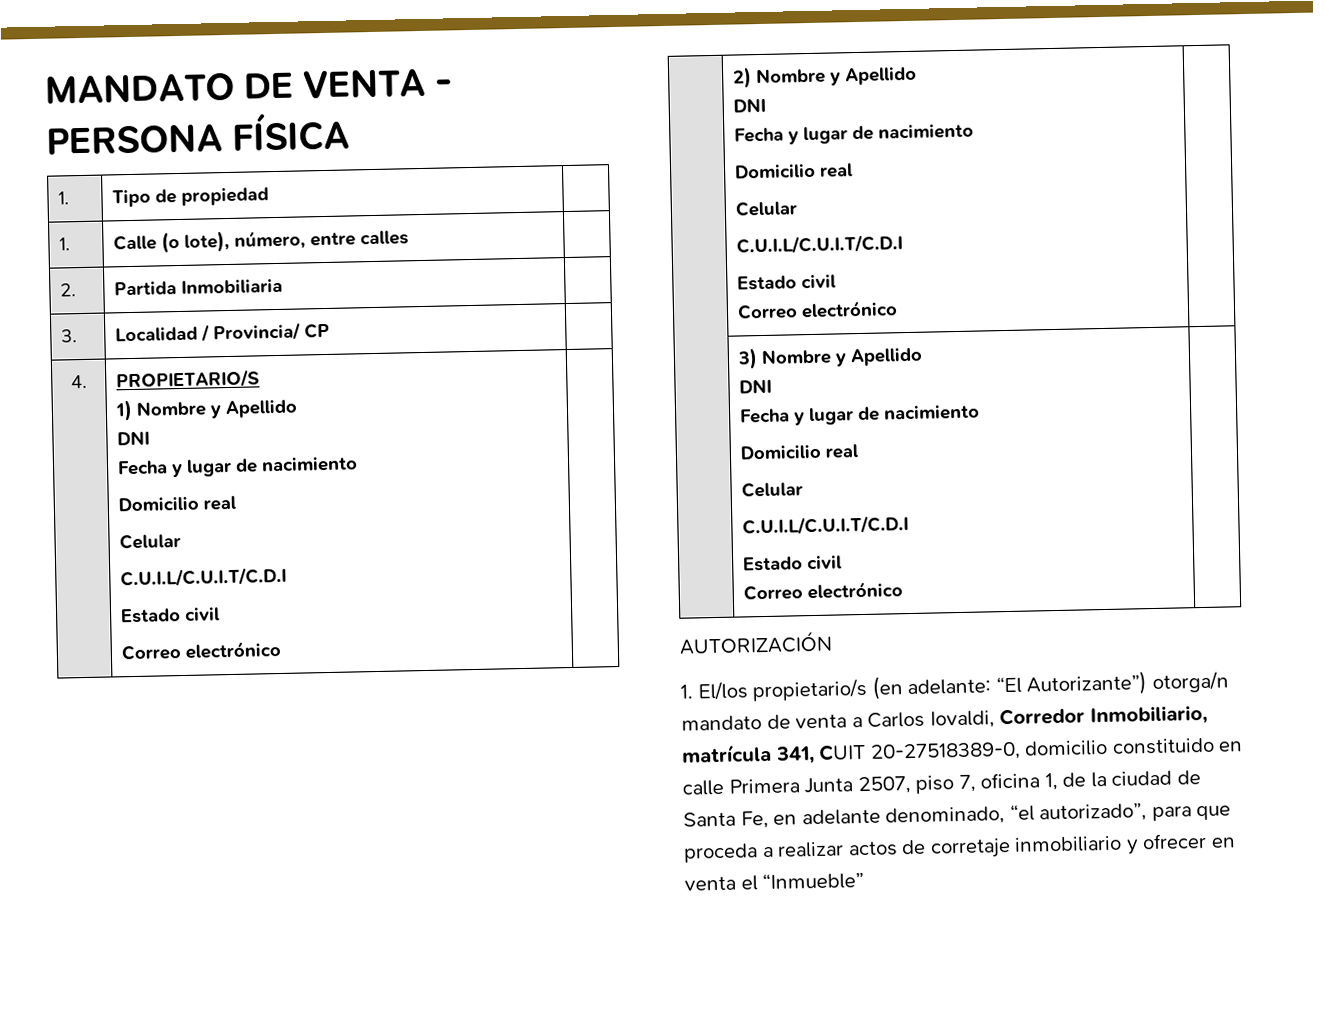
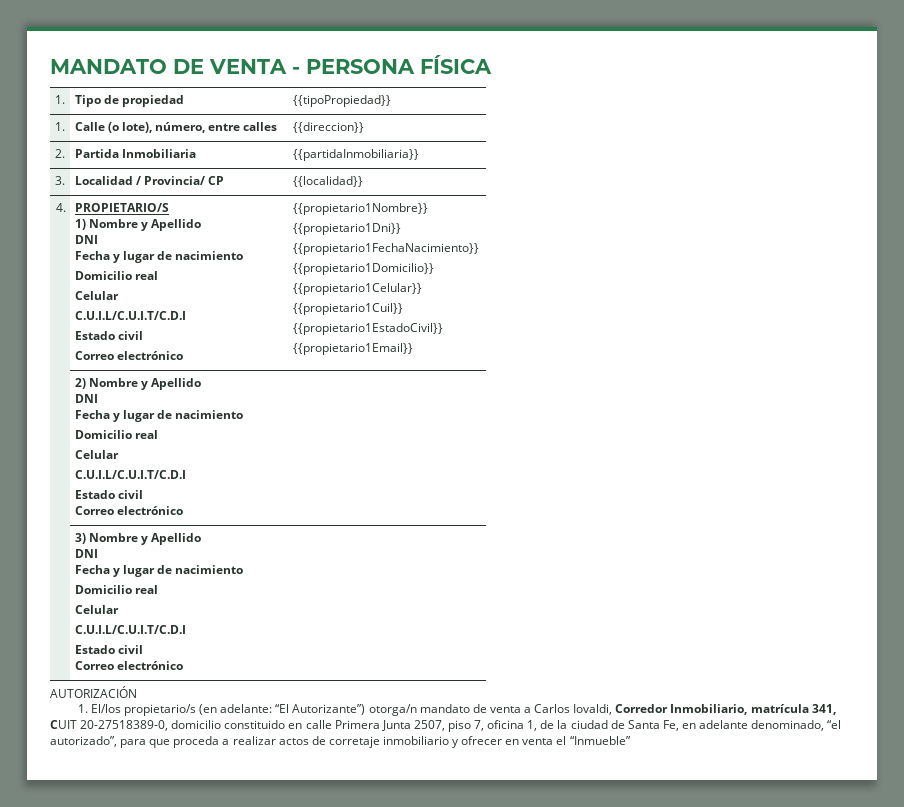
(270, 196) none -> [292,95,391,107] {{tipoPropiedad}}
(410, 238) none -> [292,122,364,133] {{direccion}}
(284, 286) none -> [292,149,419,161] {{partidaInmobiliaria}}
(331, 330) none -> [292,176,363,187] {{localidad}}
(283, 649) none -> [292,203,428,215] [292,223,401,235] [292,243,479,255] [292,263,434,275] [292,283,422,295] [292,303,403,315] [292,323,443,335] [292,343,413,355] {{propietario1Nombre}} // {{propietario1Dni}} // {{propietario1FechaNacimiento}} // {{propietario1Domicilio}} // {{propietario1Celular}} // {{propietario1Cuil}} // {{propietario1EstadoCivil}} // {{propietario1Email}}

